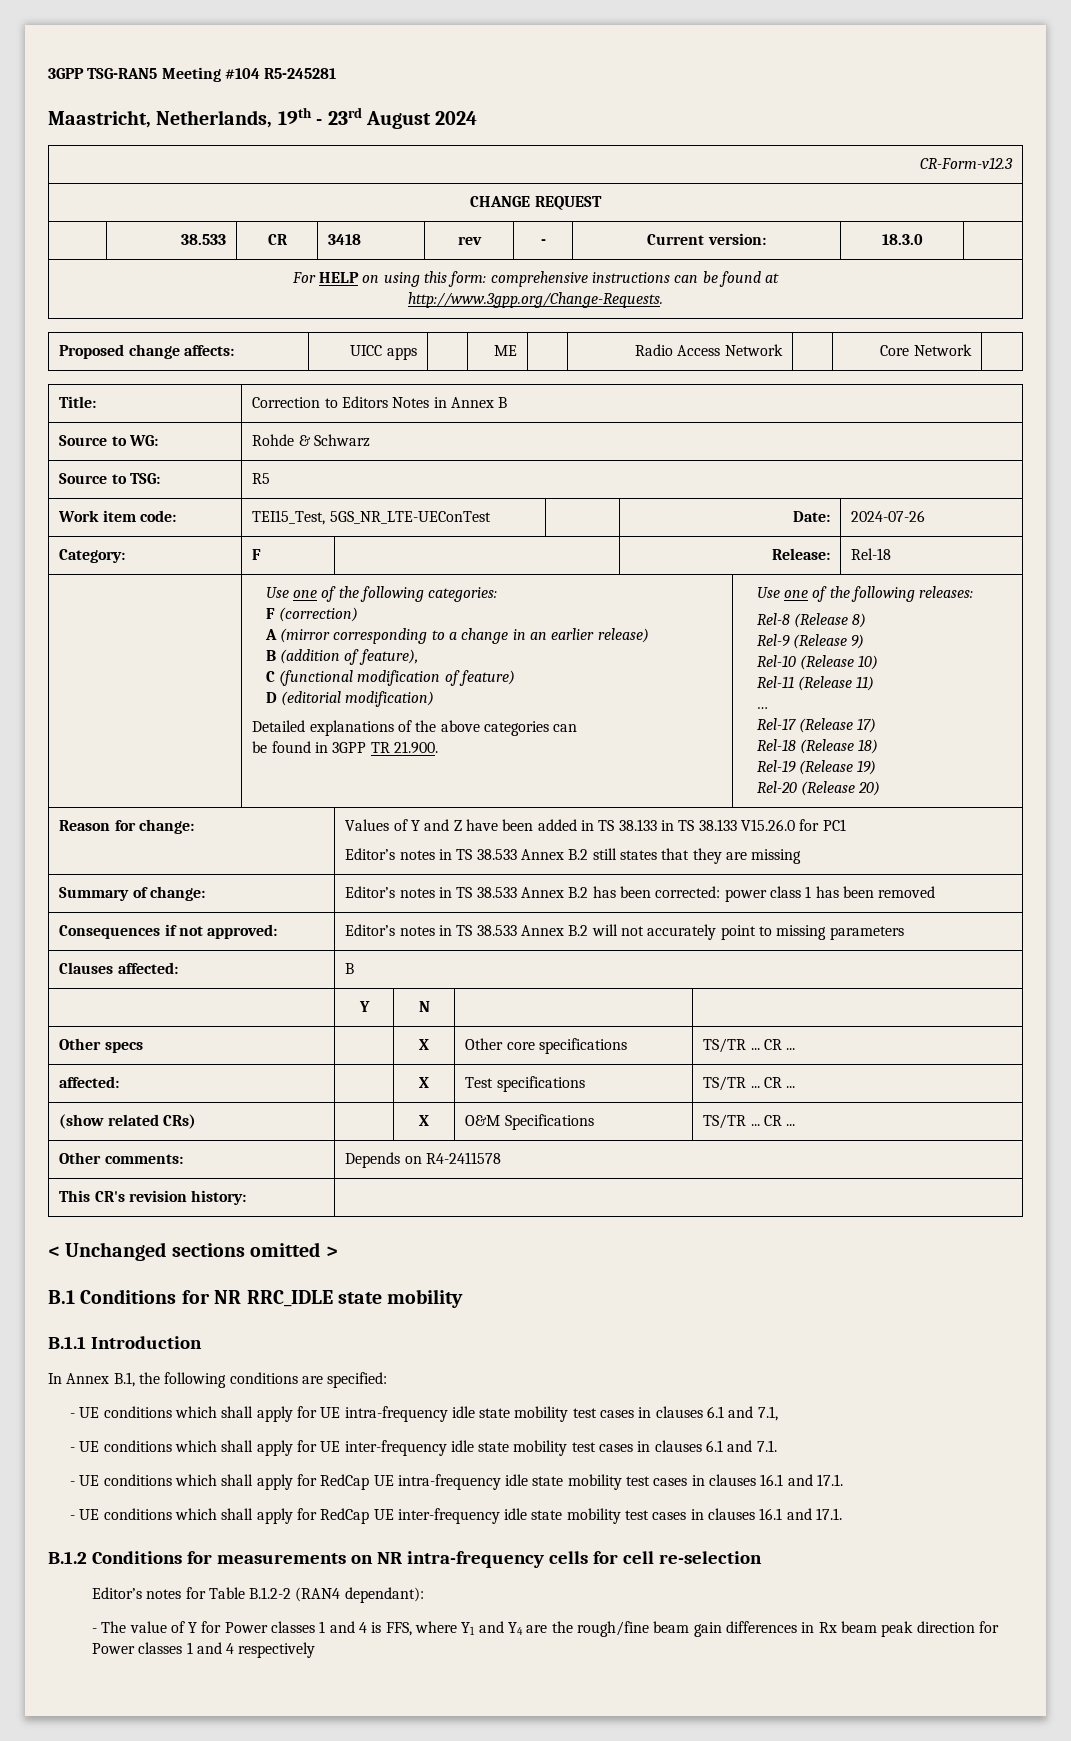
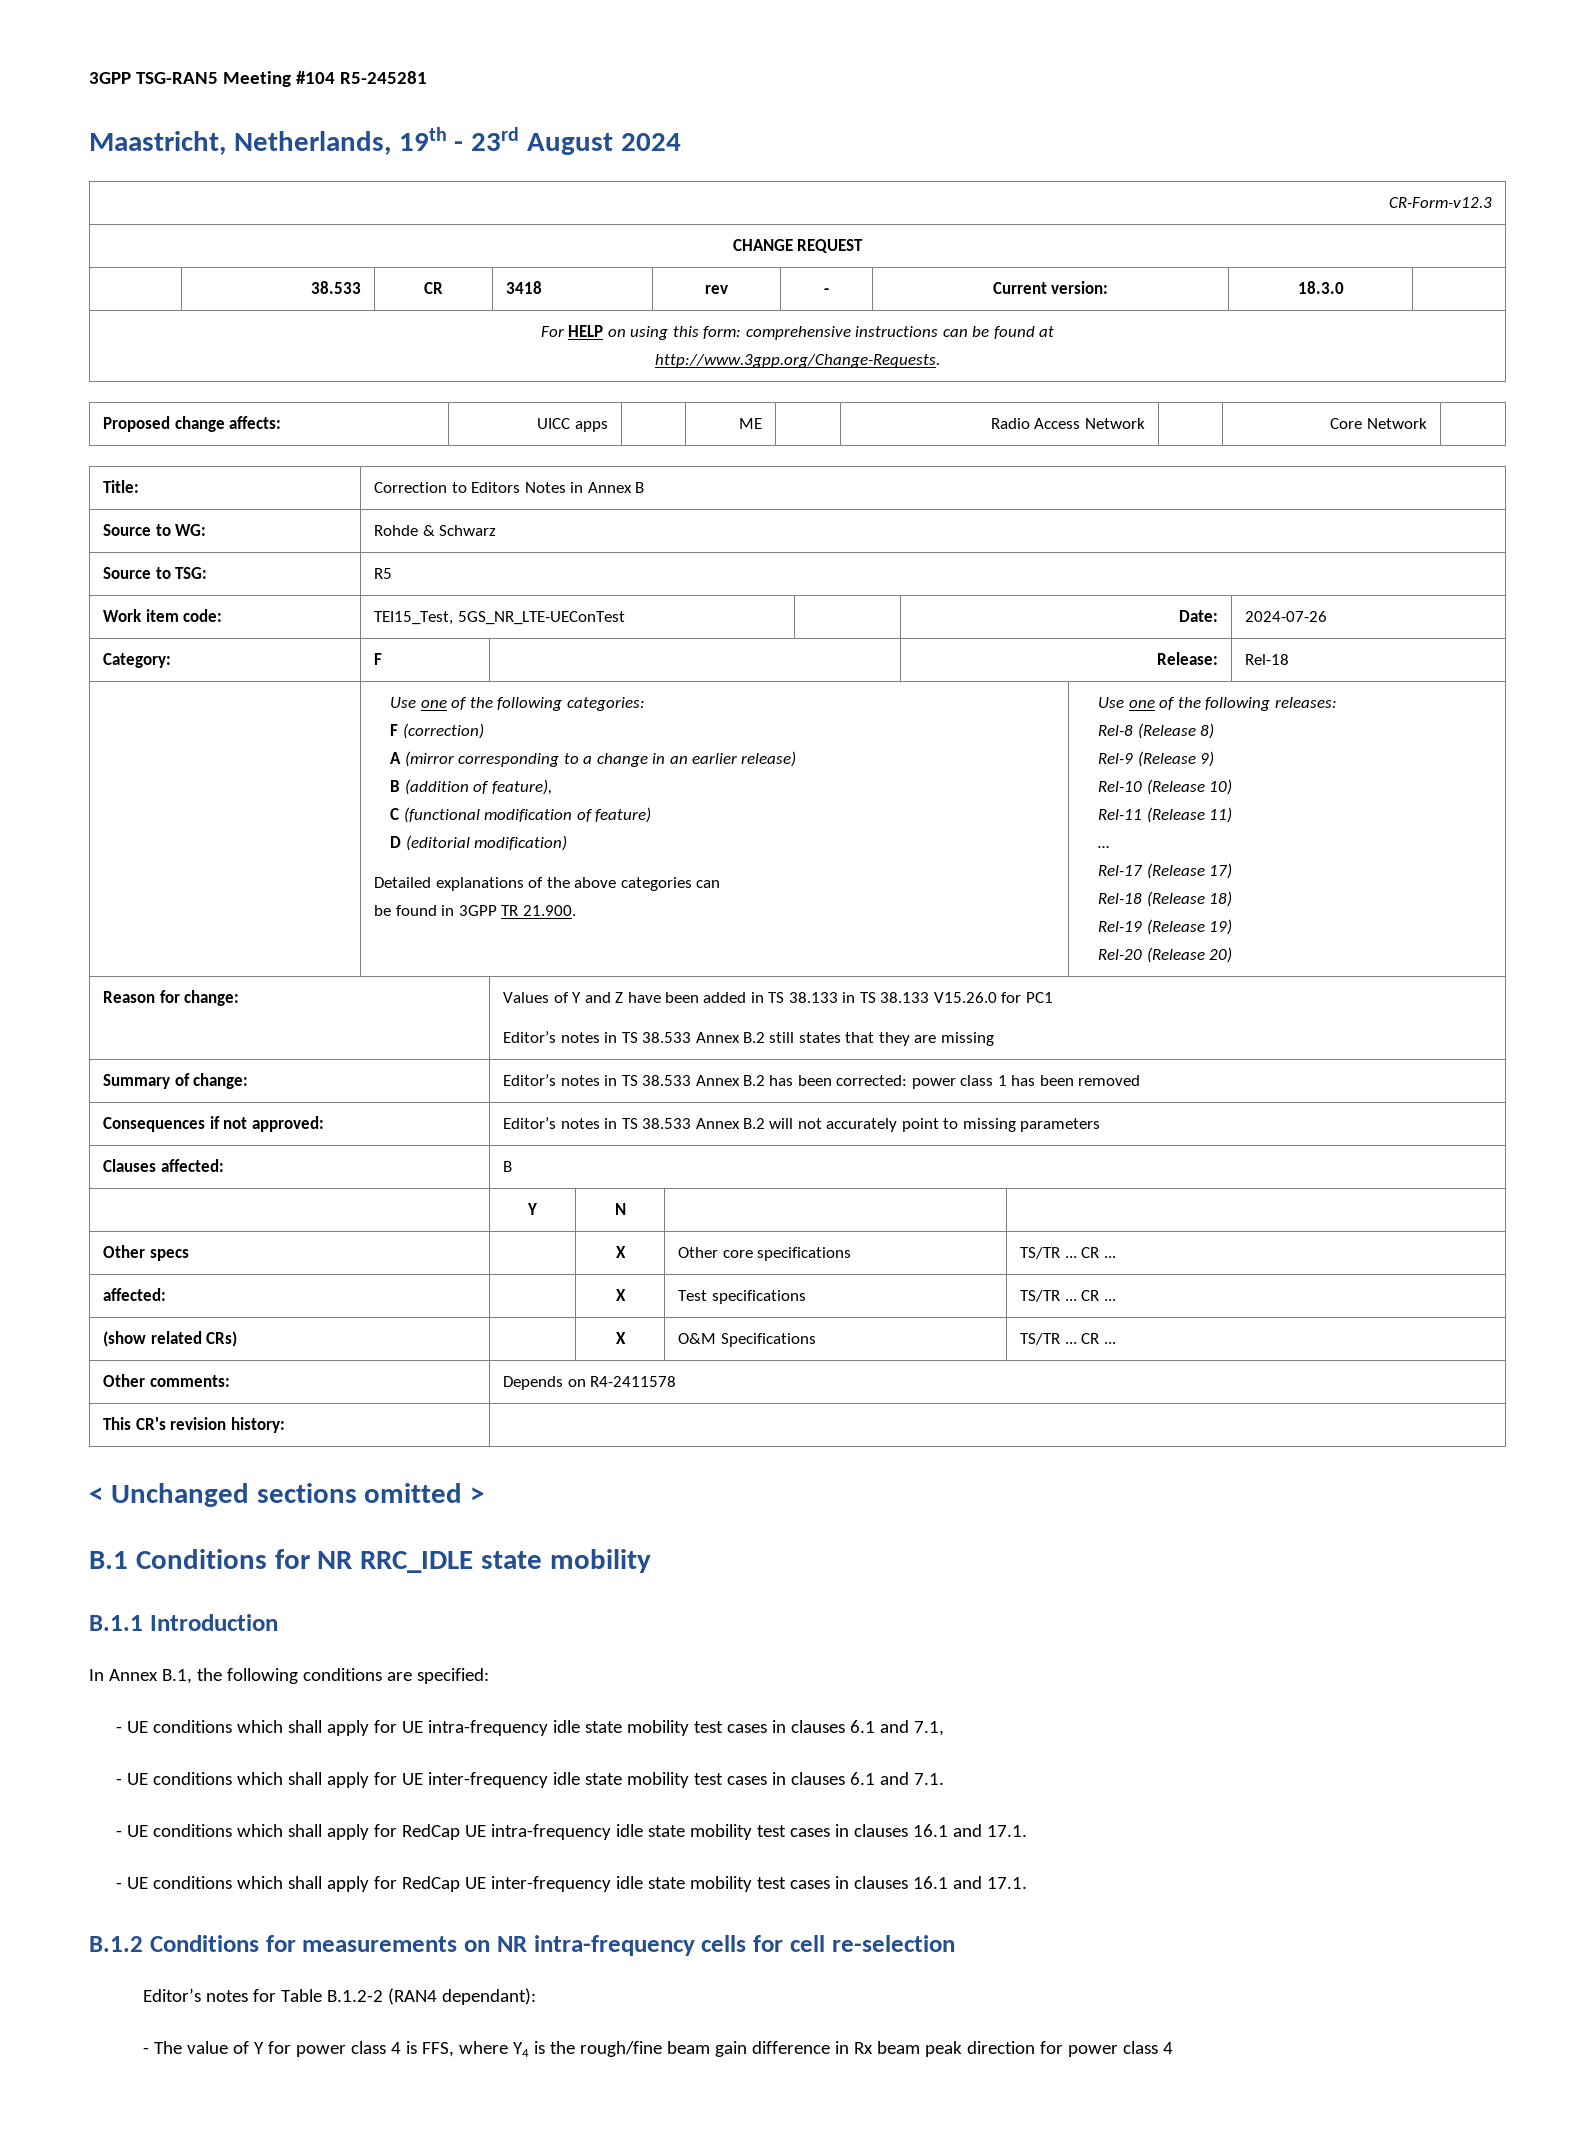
[224,1621,548,1636] Power classes 1 and 4 is FFS, where Y1 and Y4 are -> [295,2041,545,2057] power class 4 is FFS, where Y4 is
[725,1621,797,1633] differences -> [751,2041,830,2054] difference
[91,1642,316,1658] Power classes 1 and 4 respectively -> [1067,2041,1173,2057] power class 4

